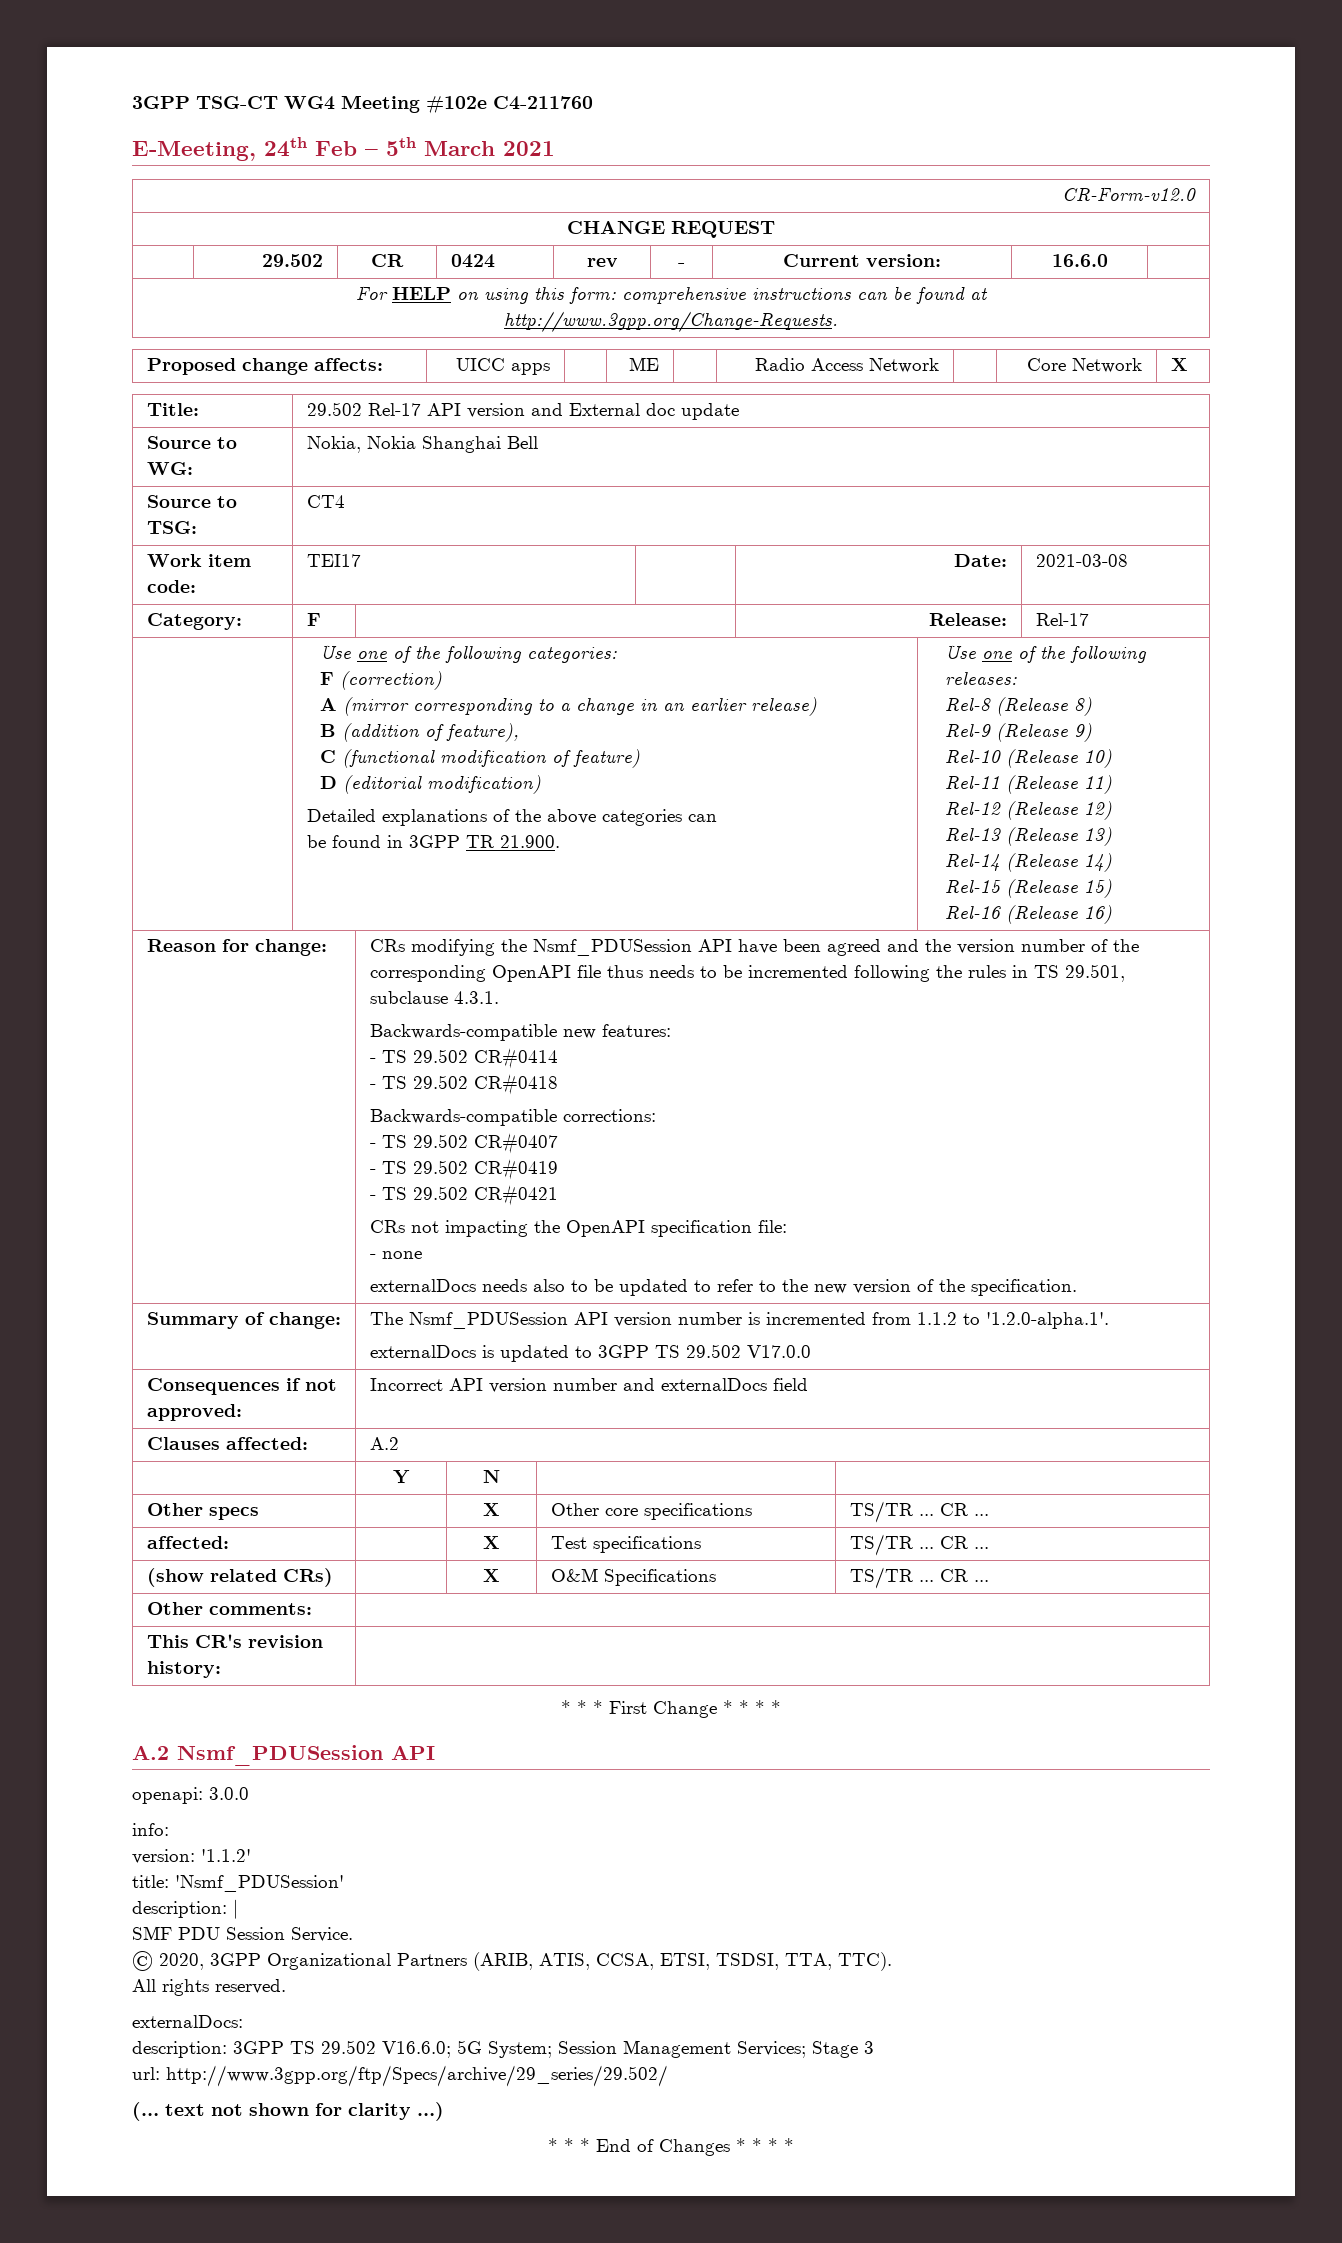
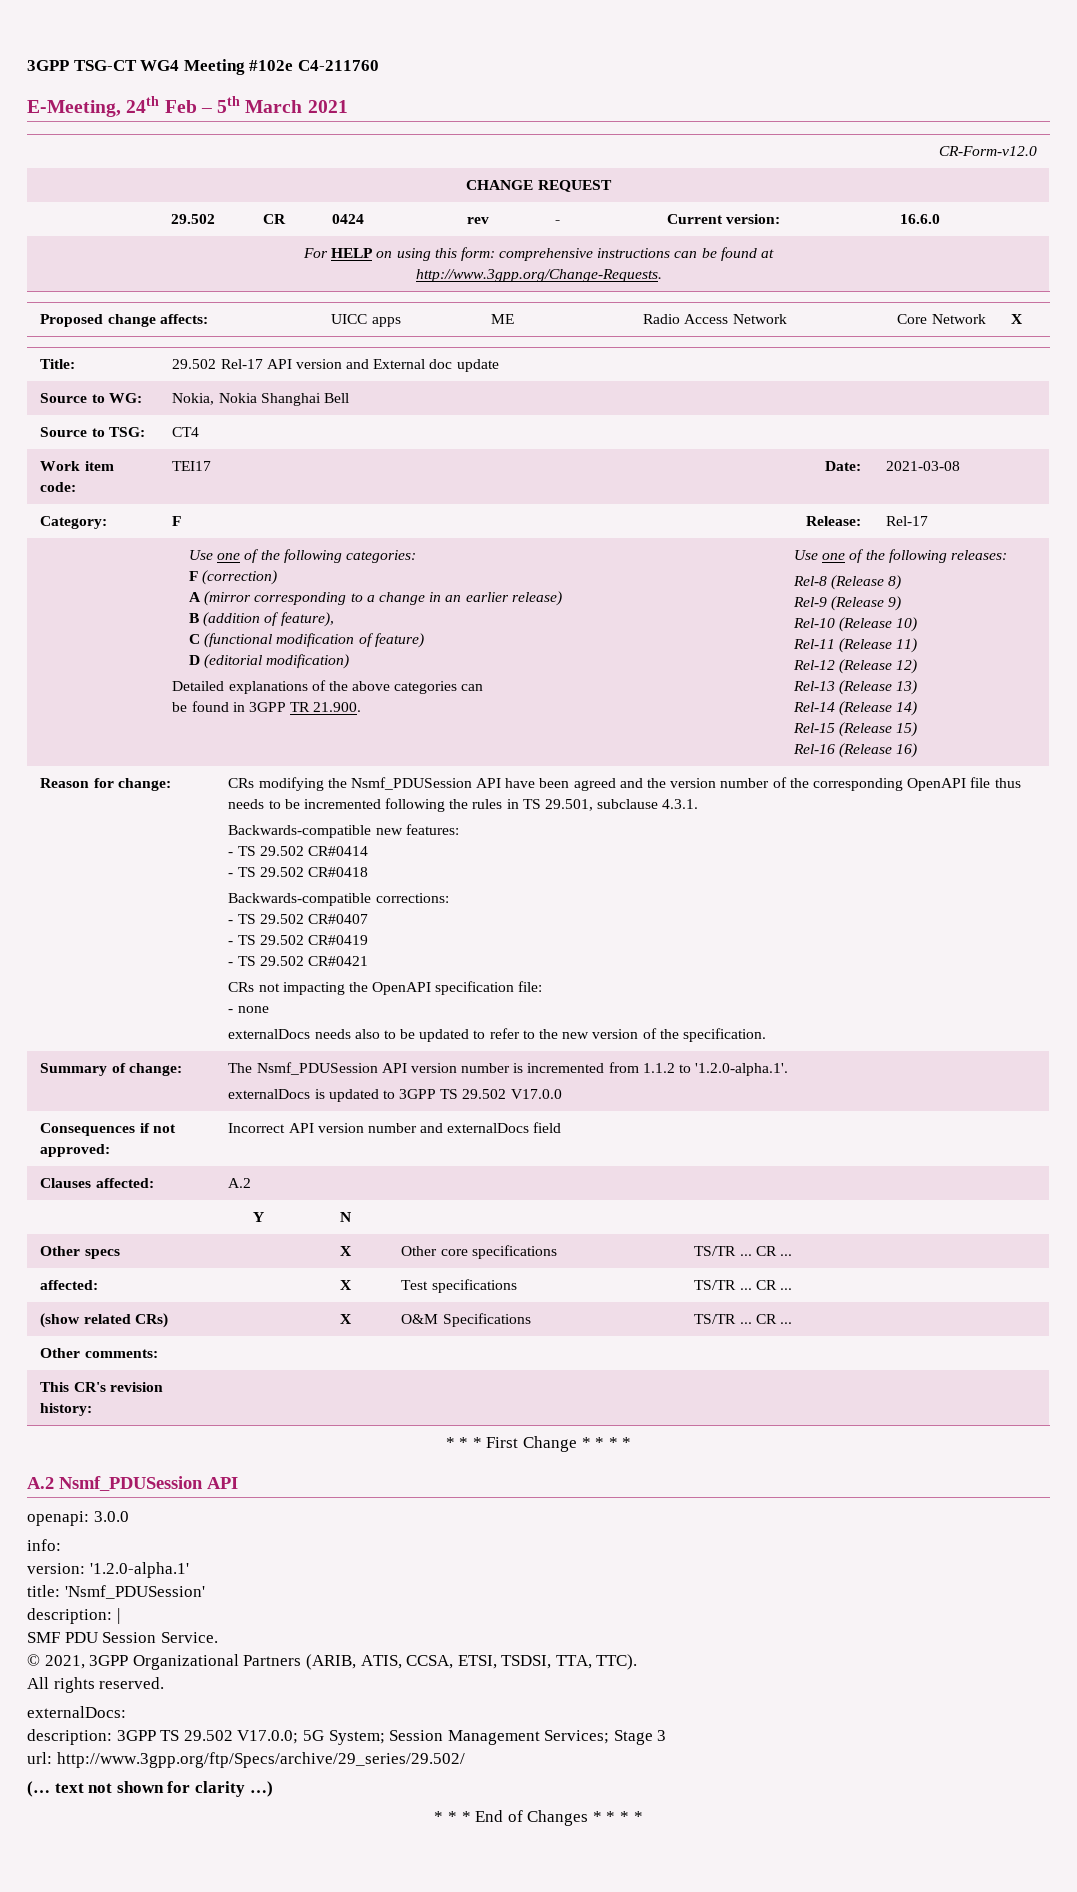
[201,1849,251,1862] '1.1.2' -> [89,1562,189,1578] '1.2.0-alpha.1'
[159,1953,204,1970] 2020, -> [44,1655,85,1669] 2021,
[382,2041,451,2058] V16.6.0; -> [237,1730,299,1744] V17.0.0;

